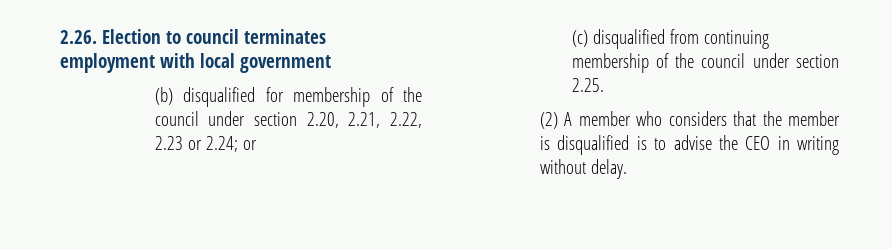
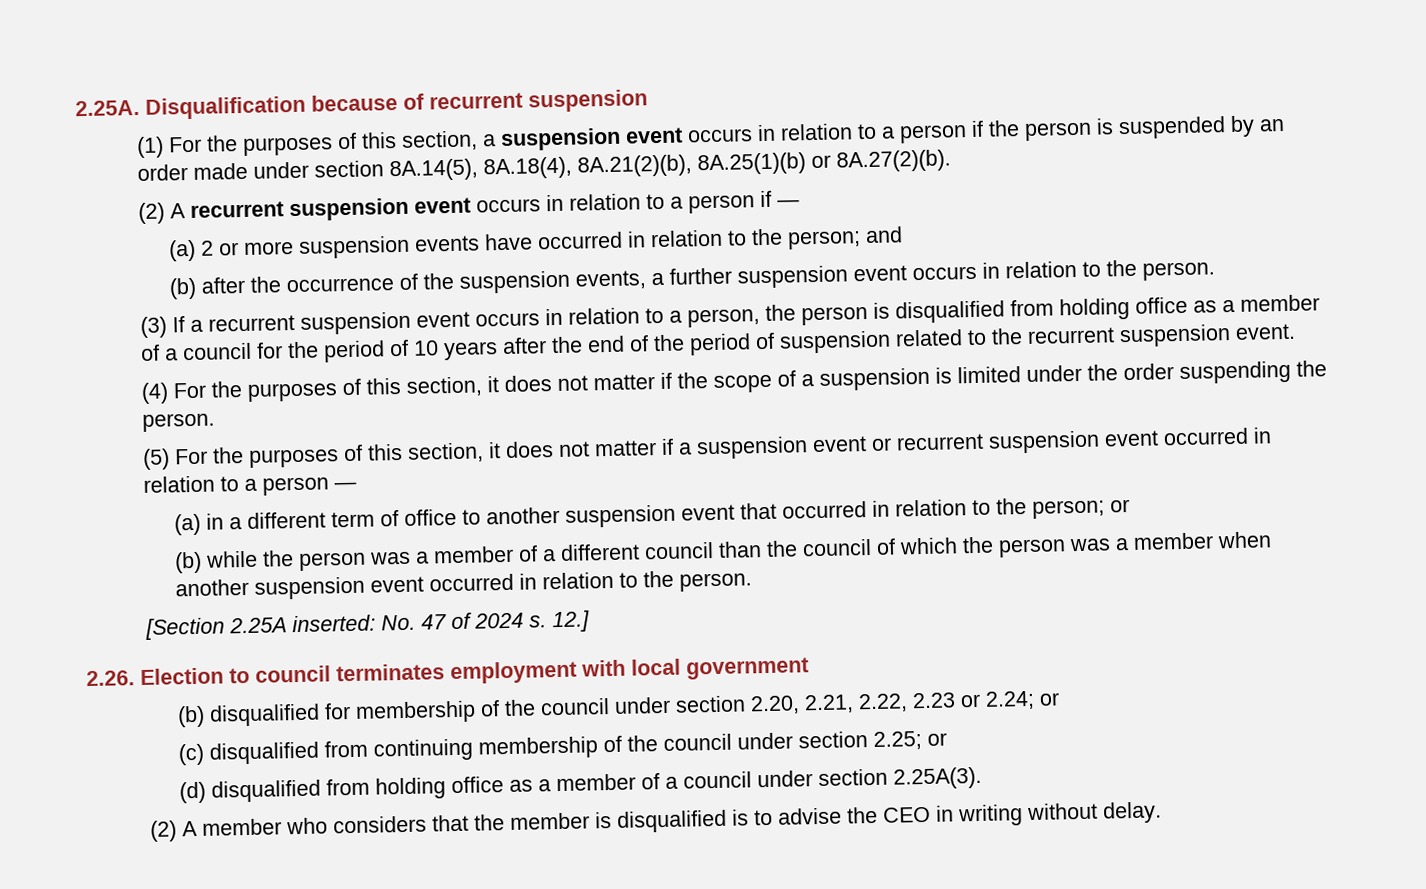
(60, 37) none -> [75,89,648,120] [135,115,1285,159] [136,149,951,182] [137,190,800,225] [168,226,904,262] [169,259,1216,300] [139,294,1320,338] [139,323,1296,363] [140,360,1327,404] [141,412,215,432] [141,427,1272,470] [142,475,357,496] [174,497,1131,536] [174,531,1273,574] [175,570,753,600] [144,610,590,640] 2.25A. Disqualification because of recurrent suspension // (1) For the purposes of this section, a suspension event occurs in relation to a person if the person is suspended by an order made under section 8A.14(5), 8A.18(4), 8A.21(2)(b), 8A.25(1)(b) or 8A.27(2)(b). // (2) A recurrent suspension event occurs in relation to a person if — // (a) 2 or more suspension events have occurred in relation to the person; and // (b) after the occurrence of the suspension events, a further suspension event occurs in relation to the person. // (3) If a recurrent suspension event occurs in relation to a person, the person is disqualified from holding office as a member of a council for the period of 10 years after the end of the period of suspension related to the recurrent suspension event. // (4) For the purposes of this section, it does not matter if the scope of a suspension is limited under the order suspending the person. // (5) For the purposes of this section, it does not matter if a suspension event or recurrent suspension event occurred in relation to a person — // (a) in a different term of office to another suspension event that occurred in relation to the person; or // (b) while the person was a member of a different council than the council of which the person was a member when another suspension event occurred in relation to the person. // [Section 2.25A inserted: No. 47 of 2024 s. 12.] //
[571,78,604,92] 2.25. -> [873,731,948,750] [179,766,983,804] 2.25; or // (d) disqualified from holding office as a member of a council under section 2.25A(3).

